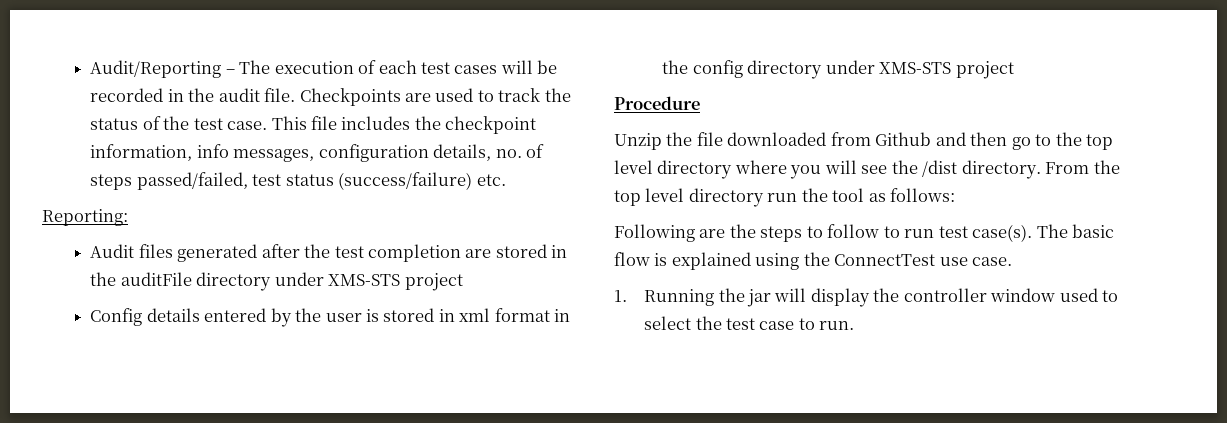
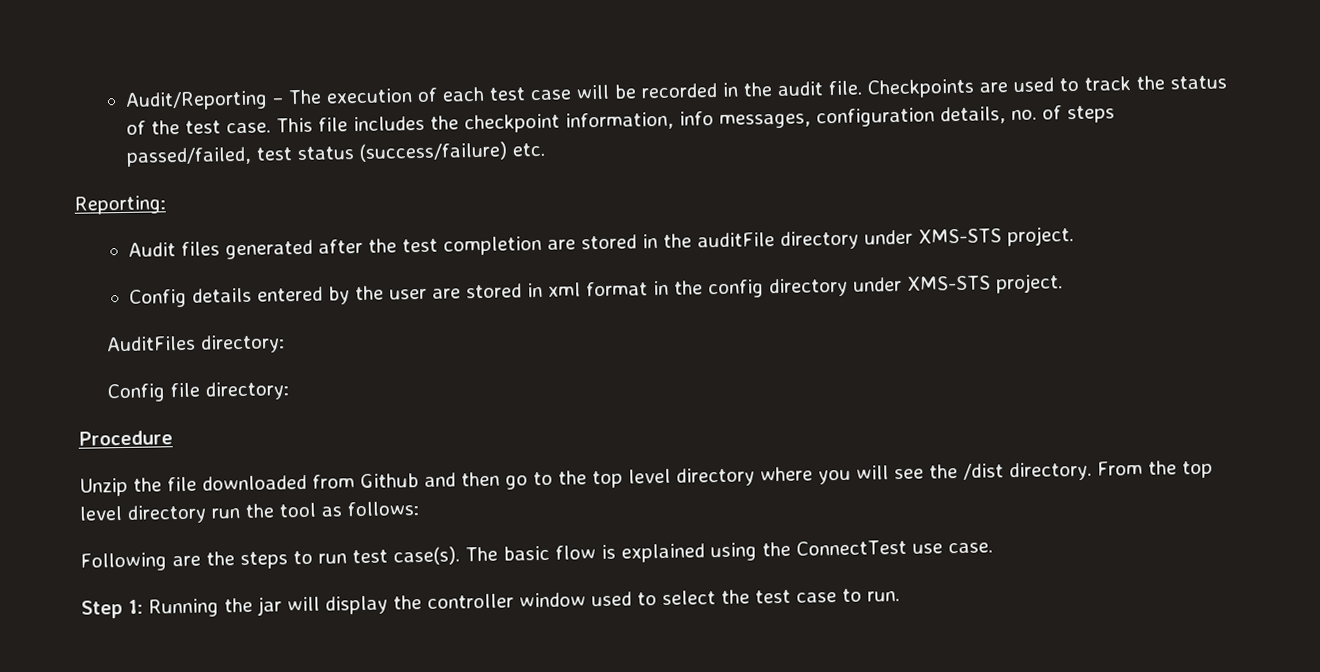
[454,65,498,74] cases -> [530,89,573,101] case
[404,273,463,291] project -> [1007,226,1075,247] project.
[365,309,379,322] is -> [432,288,462,299] are
[955,61,1014,79] project -> [996,273,1064,294] [106,334,286,354] [107,381,291,403] project. // AuditFiles directory: // Config file directory:
[827,224,900,238] follow to -> (313, 557) none
[614,290,627,302] 1. -> [81,599,143,619] Step 1:

